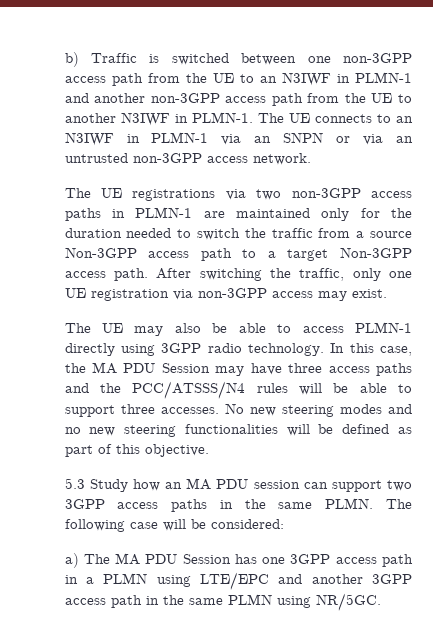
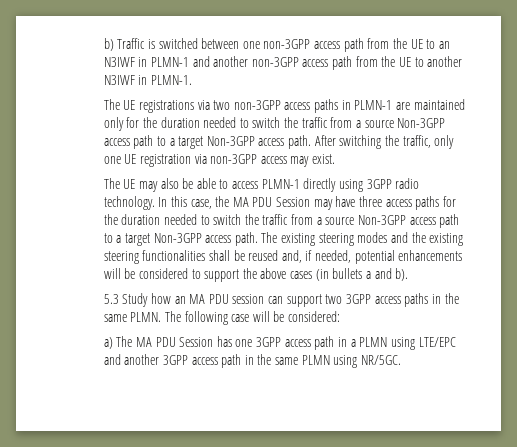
[257,113,413,123] [64,132,413,146] [64,153,311,165] The UE connects to an N3IWF in PLMN-1 via an SNPN or via an untrusted non-3GPP access network. -> (192, 80) none
[64,381,413,399] [64,403,413,417] [64,424,412,437] [64,444,209,457] and the PCC/ATSSS/N4 rules will be able to support three accesses. No new steering modes and no new steering functionalities will be defined as part of this objective. -> [442,196,456,207] [103,214,460,228] [103,232,464,246] [103,250,463,264] [103,268,409,282] for the duration needed to switch the traffic from a source Non-3GPP access path to a target Non-3GPP access path. The existing steering modes and the existing steering functionalities shall be reused and, if needed, potential enhancements will be considered to support the above cases (in bullets a and b).

